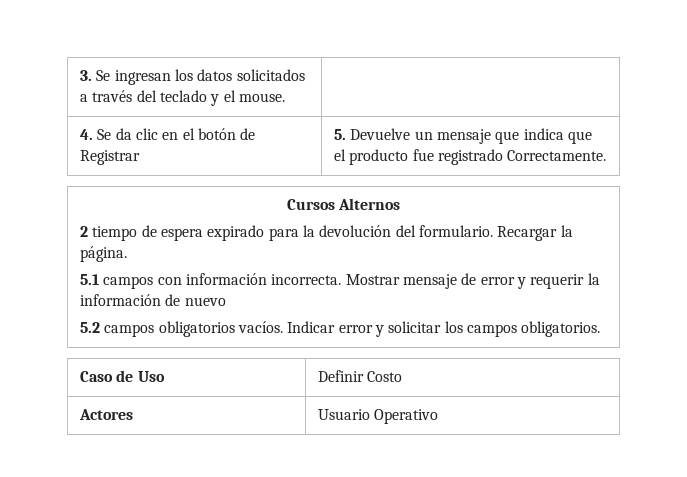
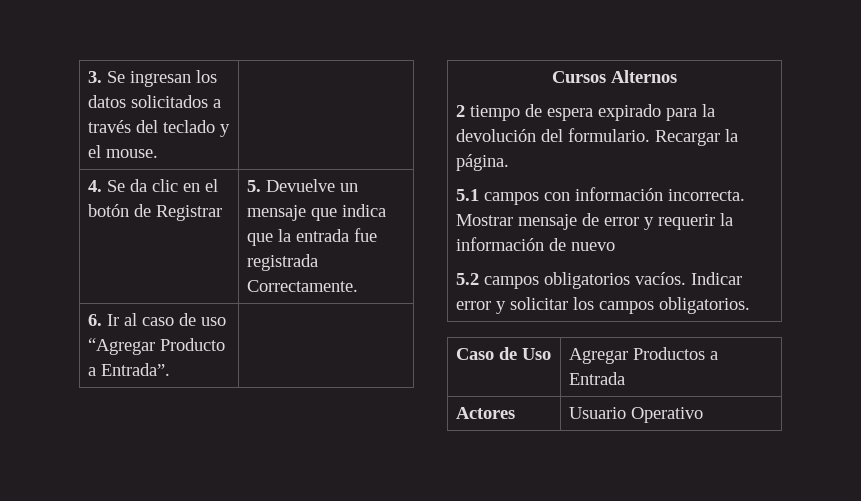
[334,149,607,165] el producto fue registrado Correctamente. -> [277,228,377,242] [246,254,318,271] [246,280,358,292] [87,313,226,326] [87,338,225,355] [87,363,170,376] la entrada fue registrada Correctamente. // 6. Ir al caso de uso “Agregar Producto a Entrada”. |
[318,370,403,382] Definir Costo -> [568,347,718,364] [568,372,625,385] Agregar Productos a Entrada

